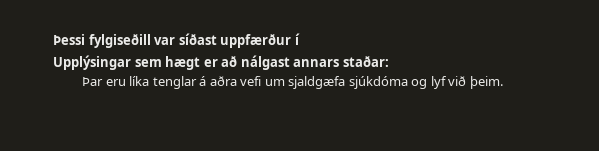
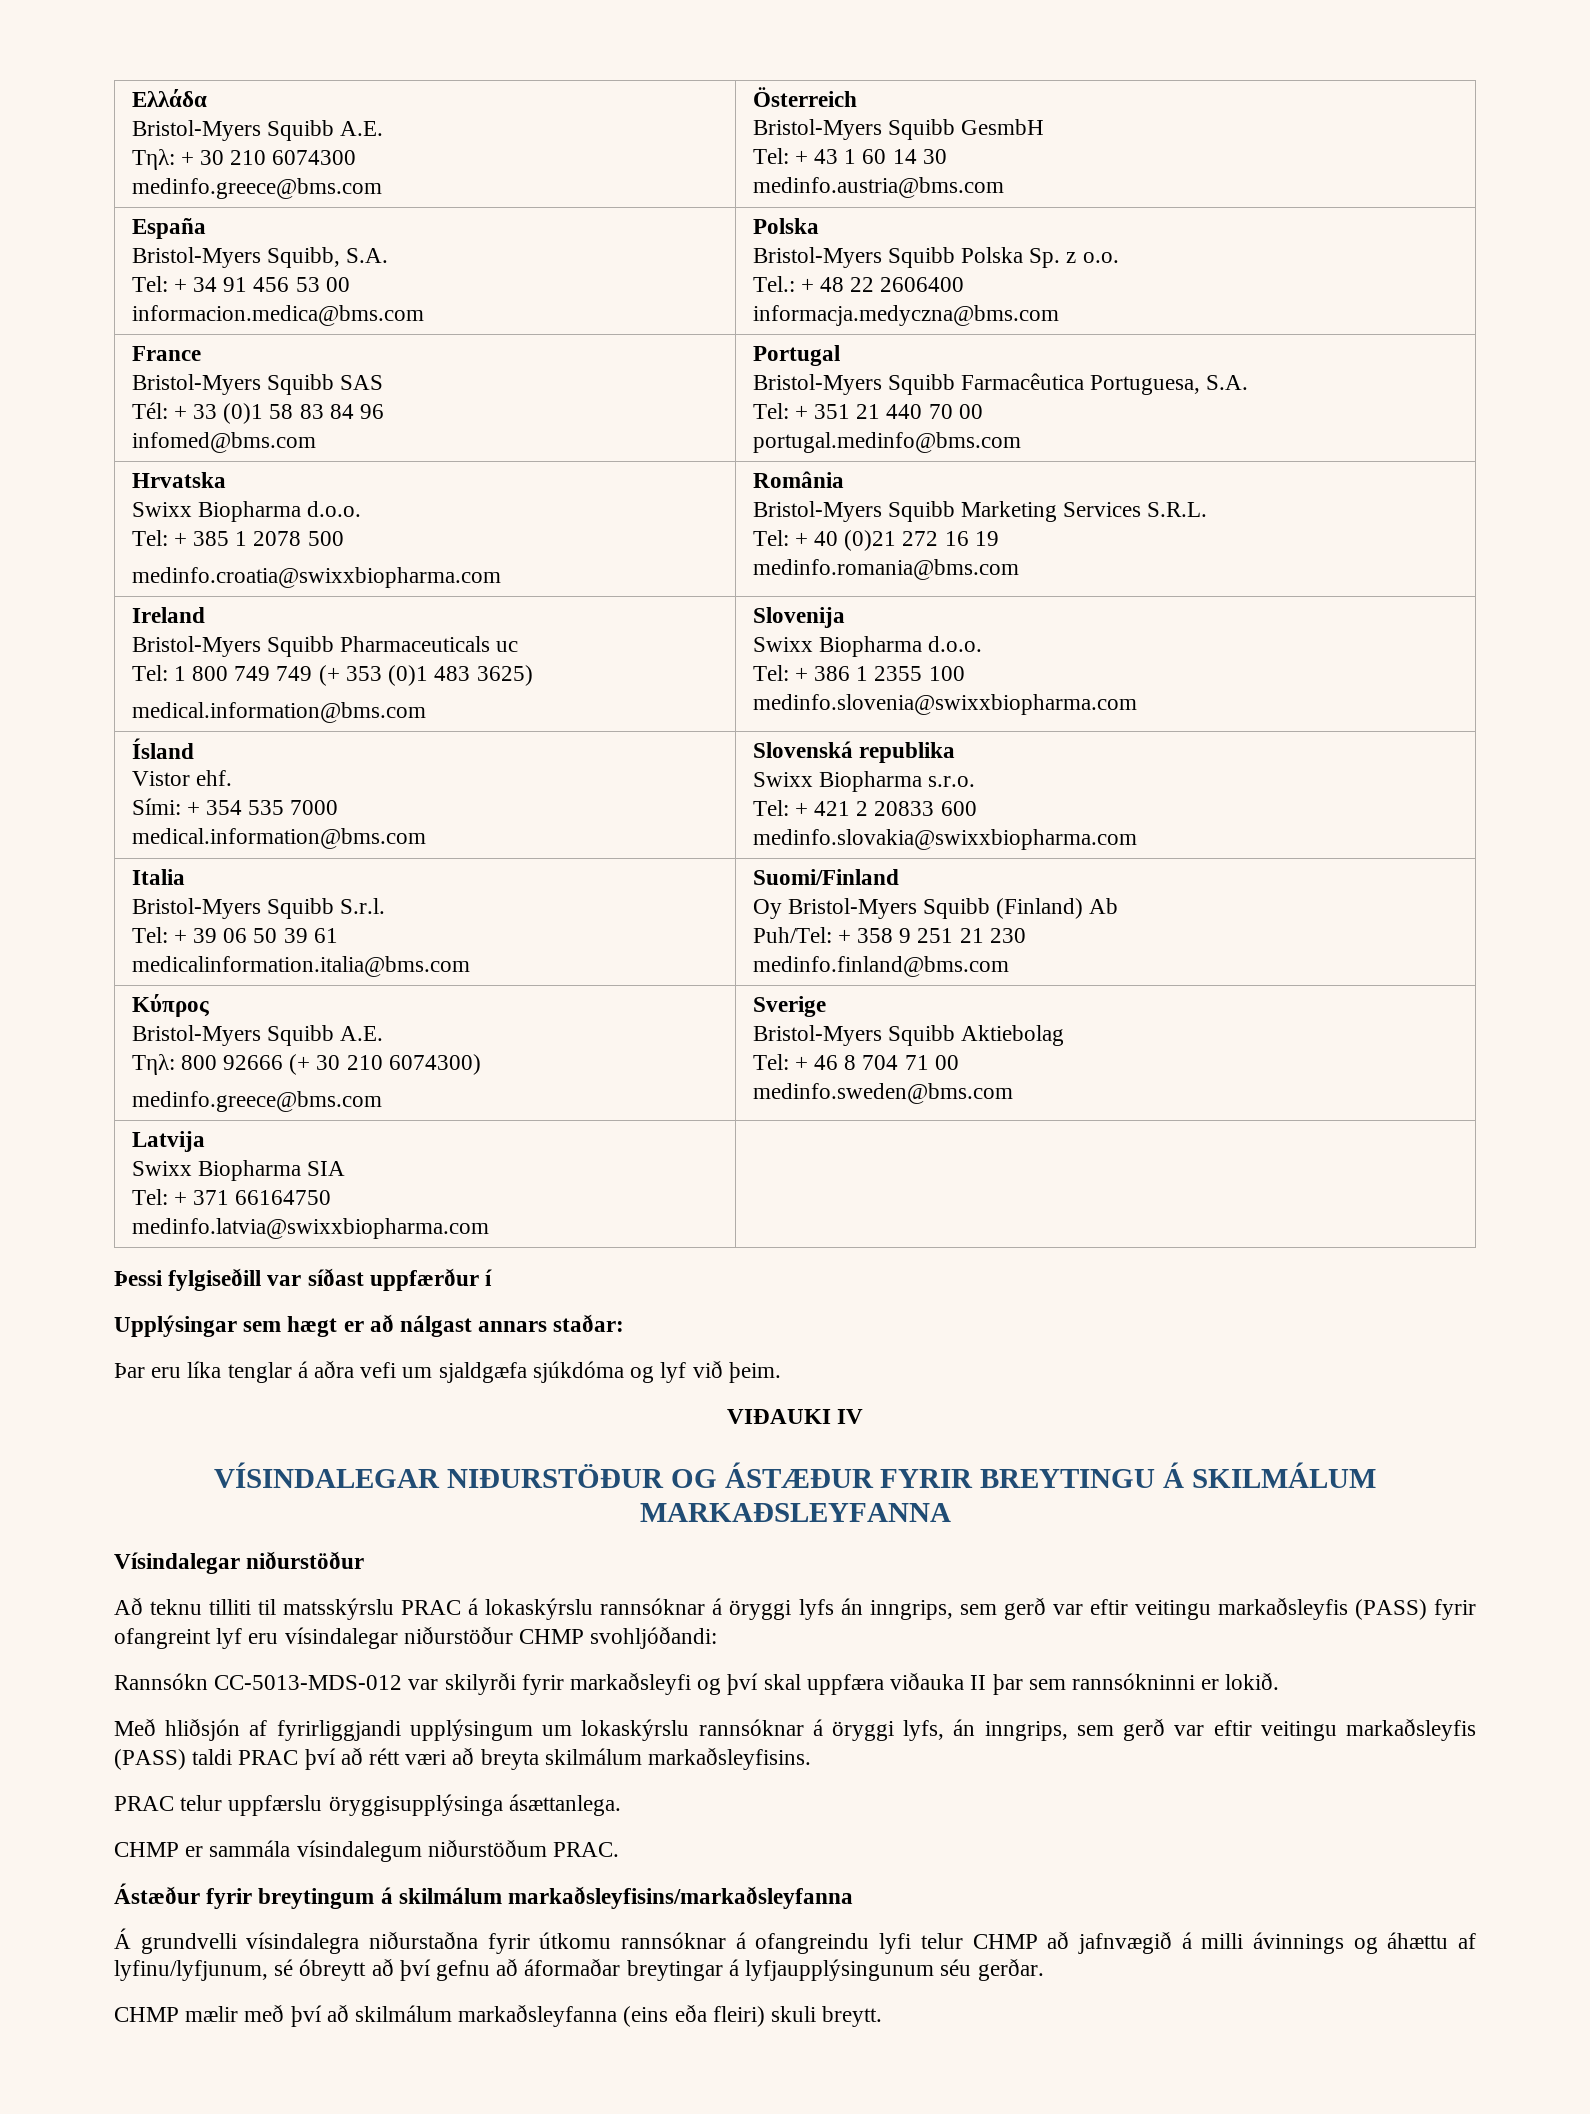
(53, 39) none -> [131,89,207,107] [131,120,384,141] [131,149,357,170] [131,178,382,199] [752,87,857,107] [752,119,1045,140] [752,148,947,164] [752,177,1004,198] [131,218,206,239] [131,247,389,268] [131,276,350,292] [131,305,424,326] [752,218,819,234] [752,247,1119,268] [752,276,965,292] [752,305,1059,326] [131,346,201,361] [131,374,384,395] [131,402,385,424] [131,432,316,453] [752,345,840,366] [752,373,1249,395] [752,403,983,419] [752,432,1021,453] [131,472,226,488] [131,501,362,522] [131,530,344,546] [131,567,501,588] [752,471,844,488] [752,501,1208,522] [752,530,999,551] [752,559,1019,580] [131,607,205,623] [131,636,519,657] [131,665,533,686] [131,702,426,723] [752,607,845,628] [752,636,983,657] [752,665,965,681] [752,694,1137,715] [131,738,194,759] [131,770,232,786] [131,798,339,815] [131,828,426,849] [752,741,955,763] [752,771,976,792] [752,800,977,816] [752,829,1137,850] [131,869,185,885] [131,898,386,919] [131,927,338,943] [131,956,470,977] [752,869,899,885] [752,898,1119,919] [752,927,1026,943] [752,956,1009,977] [131,994,209,1017] [131,1025,384,1046] [131,1054,481,1075] [131,1091,382,1112] [752,996,826,1017] [752,1025,1065,1046] [752,1054,959,1070] [752,1083,1013,1104] [131,1131,205,1152] [131,1160,346,1181] [131,1189,332,1205] [131,1218,489,1239] Ελλάδα // Bristol-Myers Squibb A.E. // Τηλ: + 30 210 6074300 // medinfo.greece@bms.com | Österreich // Bristol-Myers Squibb GesmbH // Tel: + 43 1 60 14 30 // medinfo.austria@bms.com // España // Bristol-Myers Squibb, S.A. // Tel: + 34 91 456 53 00 // informacion.medica@bms.com | Polska // Bristol-Myers Squibb Polska Sp. z o.o. // Tel.: + 48 22 2606400 // informacja.medyczna@bms.com // France // Bristol-Myers Squibb SAS // Tél: + 33 (0)1 58 83 84 96 // infomed@bms.com | Portugal // Bristol-Myers Squibb Farmacêutica Portuguesa, S.A. // Tel: + 351 21 440 70 00 // portugal.medinfo@bms.com // Hrvatska // Swixx Biopharma d.o.o. // Tel: + 385 1 2078 500 // medinfo.croatia@swixxbiopharma.com | România // Bristol-Myers Squibb Marketing Services S.R.L. // Tel: + 40 (0)21 272 16 19 // medinfo.romania@bms.com // Ireland // Bristol-Myers Squibb Pharmaceuticals uc // Tel: 1 800 749 749 (+ 353 (0)1 483 3625) // medical.information@bms.com | Slovenija // Swixx Biopharma d.o.o. // Tel: + 386 1 2355 100 // medinfo.slovenia@swixxbiopharma.com // Ísland // Vistor ehf. // Sími: + 354 535 7000 // medical.information@bms.com | Slovenská republika // Swixx Biopharma s.r.o. // Tel: + 421 2 20833 600 // medinfo.slovakia@swixxbiopharma.com // Italia // Bristol-Myers Squibb S.r.l. // Tel: + 39 06 50 39 61 // medicalinformation.italia@bms.com | Suomi/Finland // Oy Bristol-Myers Squibb (Finland) Ab // Puh/Tel: + 358 9 251 21 230 // medinfo.finland@bms.com // Κύπρος // Bristol-Myers Squibb A.E. // Τηλ: 800 92666 (+ 30 210 6074300) // medinfo.greece@bms.com | Sverige // Bristol-Myers Squibb Aktiebolag // Tel: + 46 8 704 71 00 // medinfo.sweden@bms.com // Latvija // Swixx Biopharma SIA // Tel: + 371 66164750 // medinfo.latvia@swixxbiopharma.com | //
(503, 82) none -> [726,1409,864,1424] [214,1462,1376,1488] [639,1503,951,1522] [114,1551,365,1574] [114,1597,1476,1620] [114,1626,718,1649] [114,1672,1280,1695] [114,1718,1476,1741] [114,1747,812,1770] [114,1794,621,1816] [114,1839,620,1862] [114,1883,854,1909] [114,1928,1477,1954] [114,1958,1044,1981] [114,2004,883,2027] // VIÐAUKI IV // VÍSINDALEGAR NIÐURSTÖÐUR OG ÁSTÆÐUR FYRIR BREYTINGU Á SKILMÁLUM MARKAÐSLEYFANNA // Vísindalegar niðurstöður // Að teknu tilliti til matsskýrslu PRAC á lokaskýrslu rannsóknar á öryggi lyfs án inngrips, sem gerð var eftir veitingu markaðsleyfis (PASS) fyrir ofangreint lyf eru vísindalegar niðurstöður CHMP svohljóðandi: // Rannsókn CC-5013-MDS-012 var skilyrði fyrir markaðsleyfi og því skal uppfæra viðauka II þar sem rannsókninni er lokið. // Með hliðsjón af fyrirliggjandi upplýsingum um lokaskýrslu rannsóknar á öryggi lyfs, án inngrips, sem gerð var eftir veitingu markaðsleyfis (PASS) taldi PRAC því að rétt væri að breyta skilmálum markaðsleyfisins. // PRAC telur uppfærslu öryggisupplýsinga ásættanlega. // CHMP er sammála vísindalegum niðurstöðum PRAC. // Ástæður fyrir breytingum á skilmálum markaðsleyfisins/markaðsleyfanna // Á grundvelli vísindalegra niðurstaðna fyrir útkomu rannsóknar á ofangreindu lyfi telur CHMP að jafnvægið á milli ávinnings og áhættu af lyfinu/lyfjunum, sé óbreytt að því gefnu að áformaðar breytingar á lyfjaupplýsingunum séu gerðar. // CHMP mælir með því að skilmálum markaðsleyfanna (eins eða fleiri) skuli breytt.

